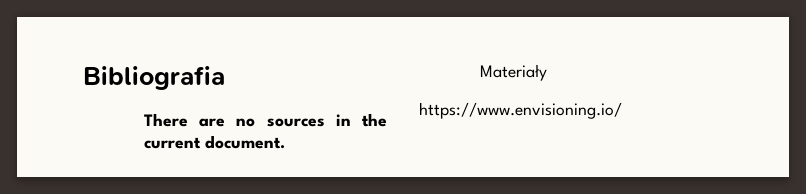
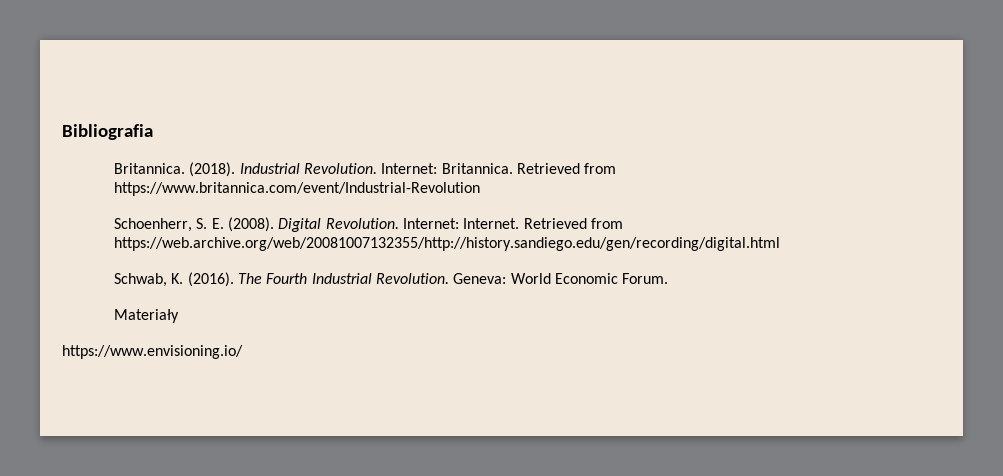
[143,113,387,127] [143,135,285,149] There are no sources in the current document. -> [114,162,617,177] [114,182,481,196] [114,217,624,232] [114,237,781,251] [114,272,669,287] Britannica. (2018). Industrial Revolution. Internet: Britannica. Retrieved from https://www.britannica.com/event/Industrial-Revolution // Schoenherr, S. E. (2008). Digital Revolution. Internet: Internet. Retrieved from https://web.archive.org/web/20081007132355/http://history.sandiego.edu/gen/recording/digital.html // Schwab, K. (2016). The Fourth Industrial Revolution. Geneva: World Economic Forum.

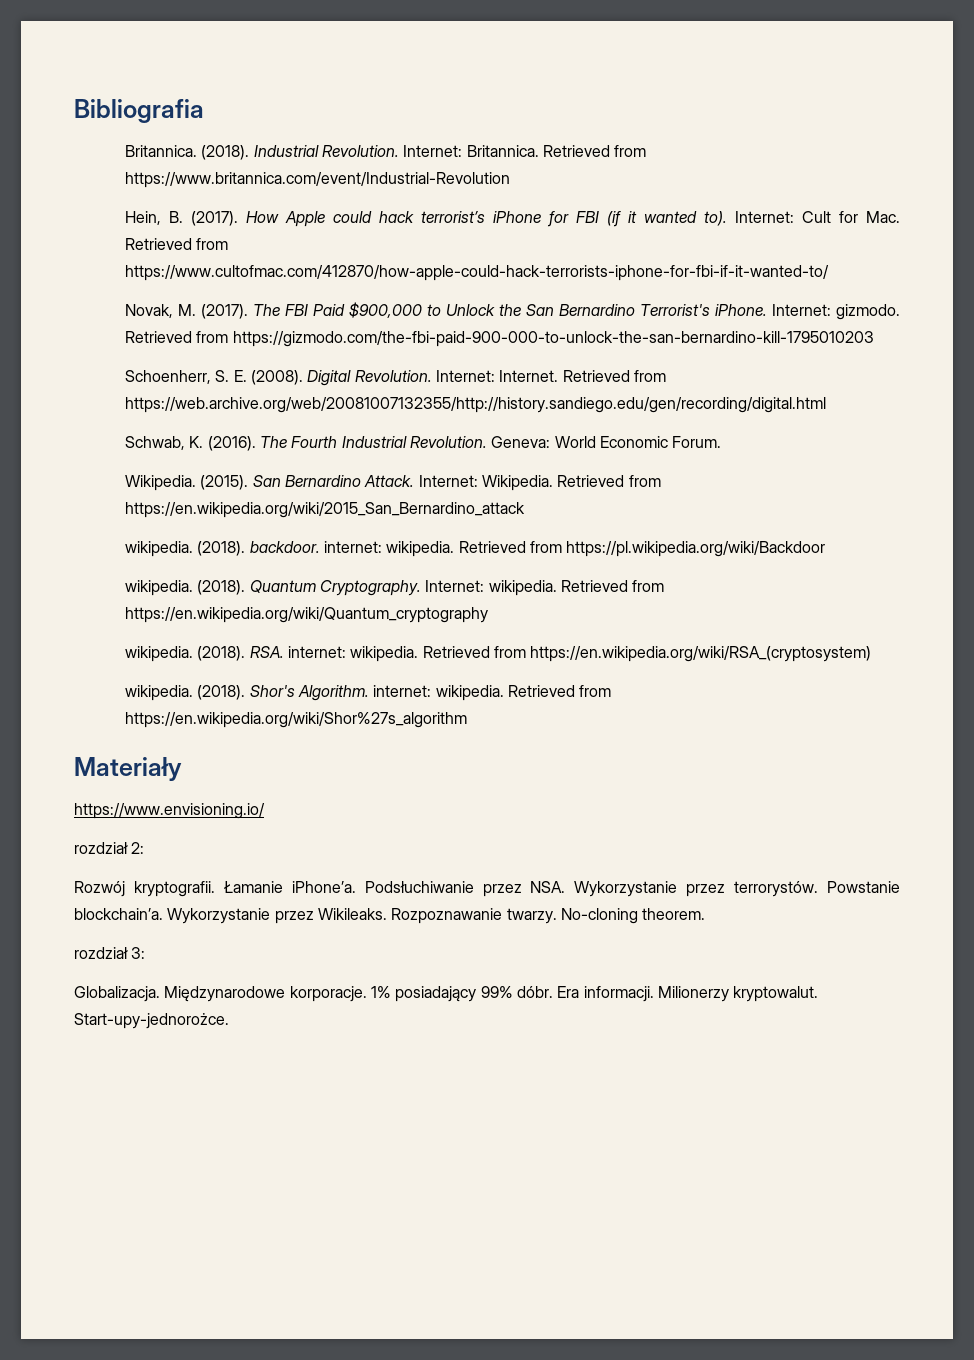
(481, 189) none -> [125,211,901,227] [125,238,229,250] [125,265,830,281] [125,302,901,320] [125,331,874,347] // Hein, B. (2017). How Apple could hack terrorist’s iPhone for FBI (if it wanted to). Internet: Cult for Mac. Retrieved from https://www.cultofmac.com/412870/how-apple-could-hack-terrorists-iphone-for-fbi-if-it-wanted-to/ // Novak, M. (2017). The FBI Paid $900,000 to Unlock the San Bernardino Terrorist's iPhone. Internet: gizmodo. Retrieved from https://gizmodo.com/the-fbi-paid-900-000-to-unlock-the-san-bernardino-kill-1795010203
[114,309,180,323] [62,345,243,359] Materiały // https://www.envisioning.io/ -> [125,475,661,491] [125,502,526,518] [125,541,826,557] [125,580,665,596] [125,607,489,623] [125,646,872,662] [125,685,612,701] [125,712,468,728] [74,757,182,781] [74,803,265,819] [74,842,145,854] [74,881,901,897] [74,908,706,924] [74,947,146,959] [74,986,819,1002] [74,1013,229,1029] Wikipedia. (2015). San Bernardino Attack. Internet: Wikipedia. Retrieved from https://en.wikipedia.org/wiki/2015_San_Bernardino_attack // wikipedia. (2018). backdoor. internet: wikipedia. Retrieved from https://pl.wikipedia.org/wiki/Backdoor // wikipedia. (2018). Quantum Cryptography. Internet: wikipedia. Retrieved from https://en.wikipedia.org/wiki/Quantum_cryptography // wikipedia. (2018). RSA. internet: wikipedia. Retrieved from https://en.wikipedia.org/wiki/RSA_(cryptosystem) // wikipedia. (2018). Shor's Algorithm. internet: wikipedia. Retrieved from https://en.wikipedia.org/wiki/Shor%27s_algorithm // Materiały // https://www.envisioning.io/ // rozdział 2: // Rozwój kryptografii. Łamanie iPhone’a. Podsłuchiwanie przez NSA. Wykorzystanie przez terrorystów. Powstanie blockchain’a. Wykorzystanie przez Wikileaks. Rozpoznawanie twarzy. No-cloning theorem. // rozdział 3: // Globalizacja. Międzynarodowe korporacje. 1% posiadający 99% dóbr. Era informacji. Milionerzy kryptowalut. Start-upy-jednorożce.

